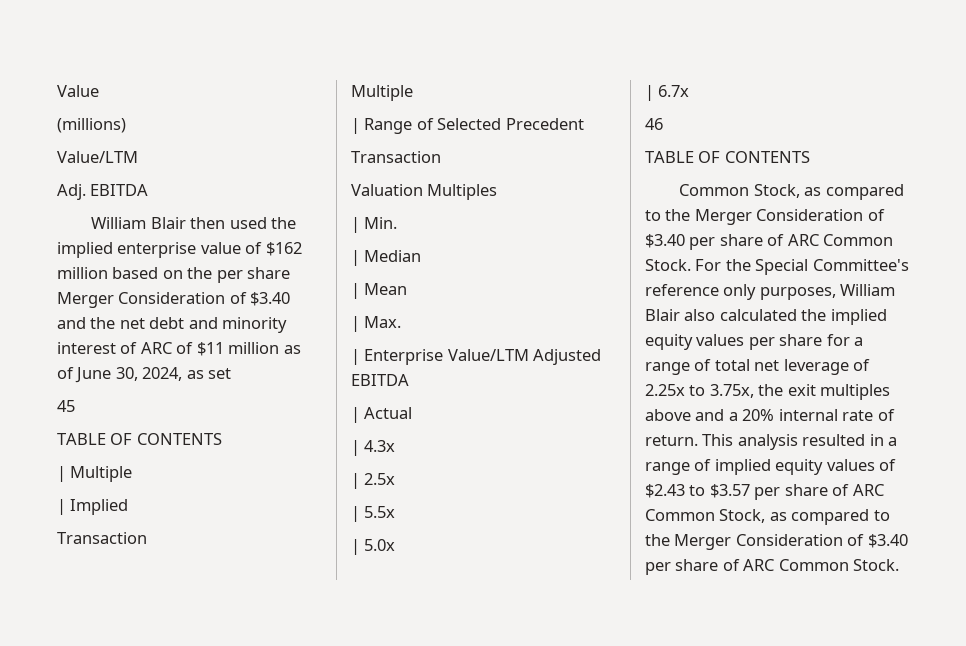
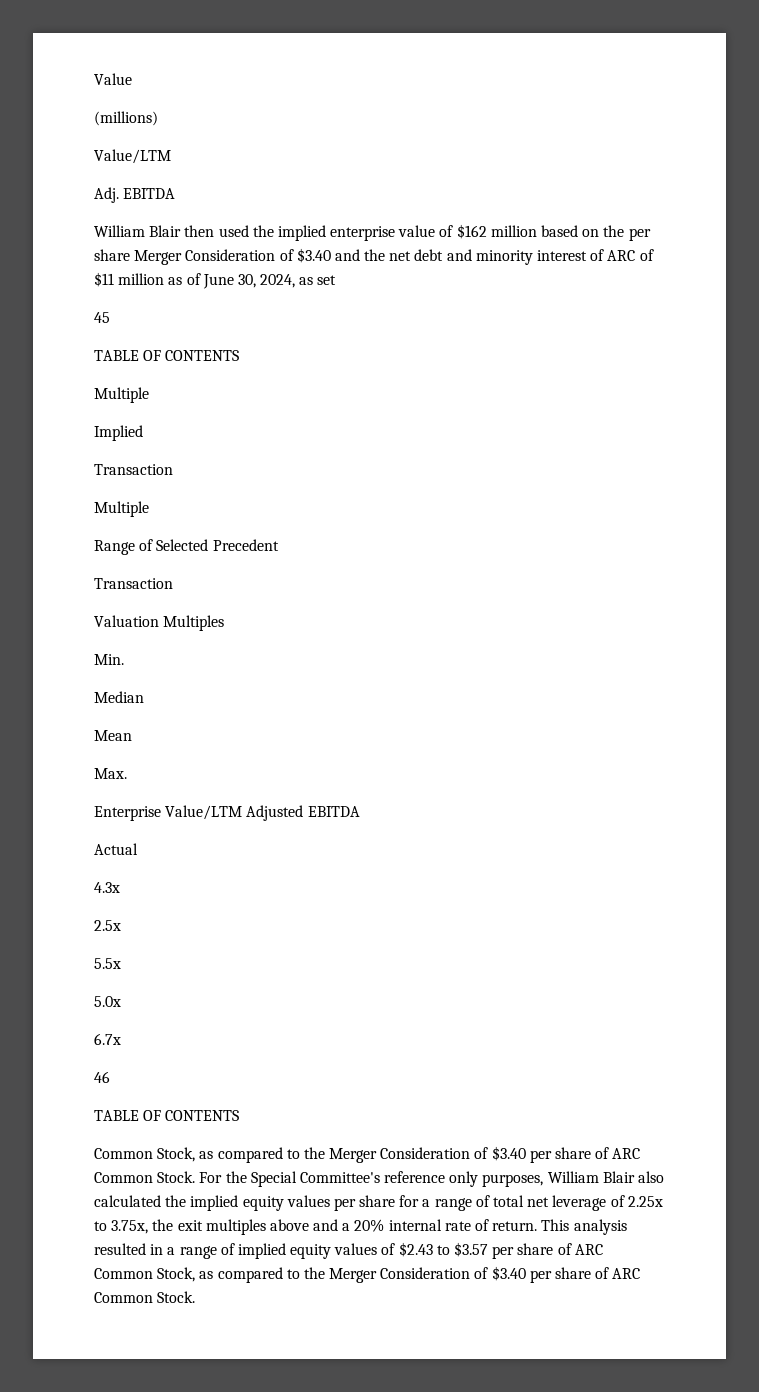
[57,466,133,482] [57,499,66,515] | Multiple // | -> [94,387,149,403] Multiple //
[351,118,360,134] | -> (149, 509) none
[351,217,360,233] | -> (225, 623) none
[351,250,360,266] | -> (124, 659) none
[351,283,360,299] | -> (144, 697) none
[351,316,360,332] | -> (132, 735) none
[351,349,360,365] | -> (127, 773) none
[351,407,360,423] | -> (360, 811) none
[351,440,360,456] | -> (138, 849) none
[351,473,360,489] | -> (120, 887) none
[351,506,360,522] | -> (121, 925) none
[351,539,360,555] | -> (121, 963) none
[645,85,654,101] | -> (121, 1001) none

